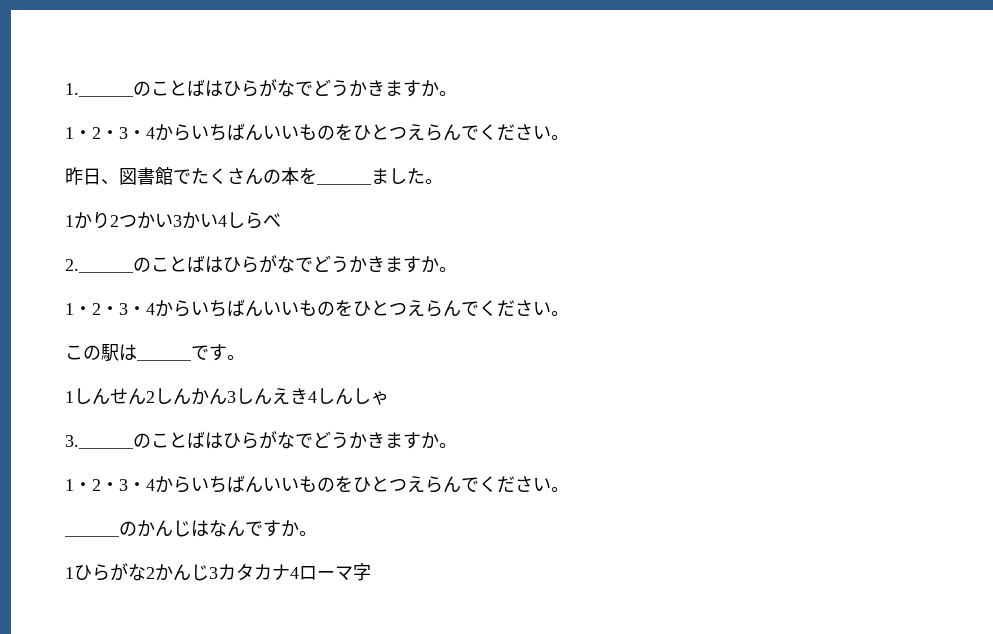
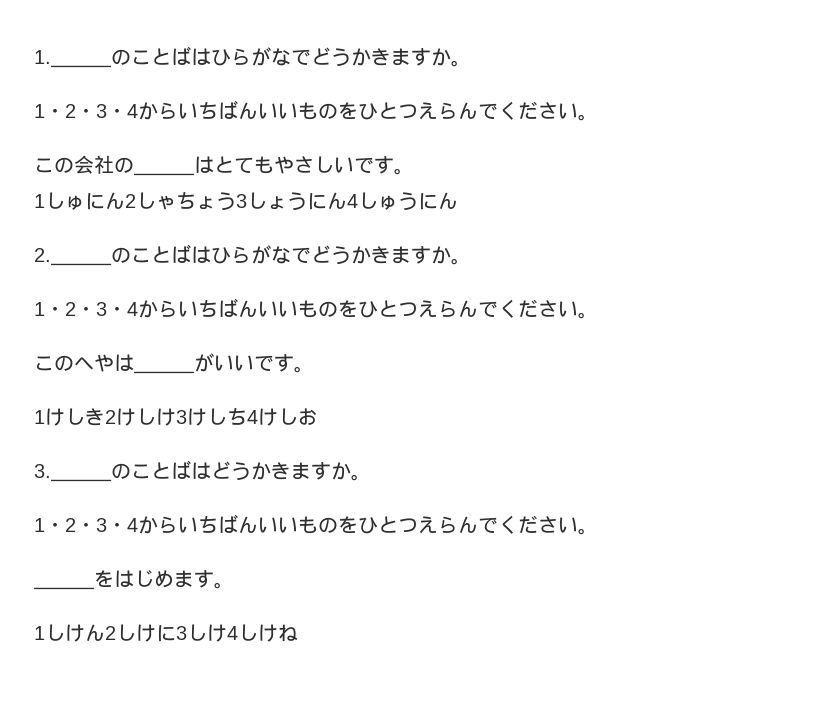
[65,167,443,185] [65,212,281,229] 昨日、図書館でたくさんの本を＿＿＿ました。 // 1かり2つかい3かい4しらべ -> [34,155,414,176] [34,191,458,211] この会社の＿＿＿はとてもやさしいです。 // 1しゅにん2しゃちょう3しょうにん4しゅうにん
[101,344,119,362] 駅 -> [74,354,114,372] へや
[191,344,245,361] [65,388,389,405] です。 // 1しんせん2しんかん3しんえき4しんしゃ -> [194,353,314,373] [34,407,318,426] がいいです。 // 1けしき2けしけ3けしち4けしお
[223,431,313,449] ひらがなで -> (211, 471) none
[119,520,317,537] [65,563,371,581] のかんじはなんですか。 // 1ひらがな2かんじ3カタカナ4ローマ字 -> [94,570,234,589] [34,624,298,642] をはじめます。 // 1しけん2しけに3しけ4しけね

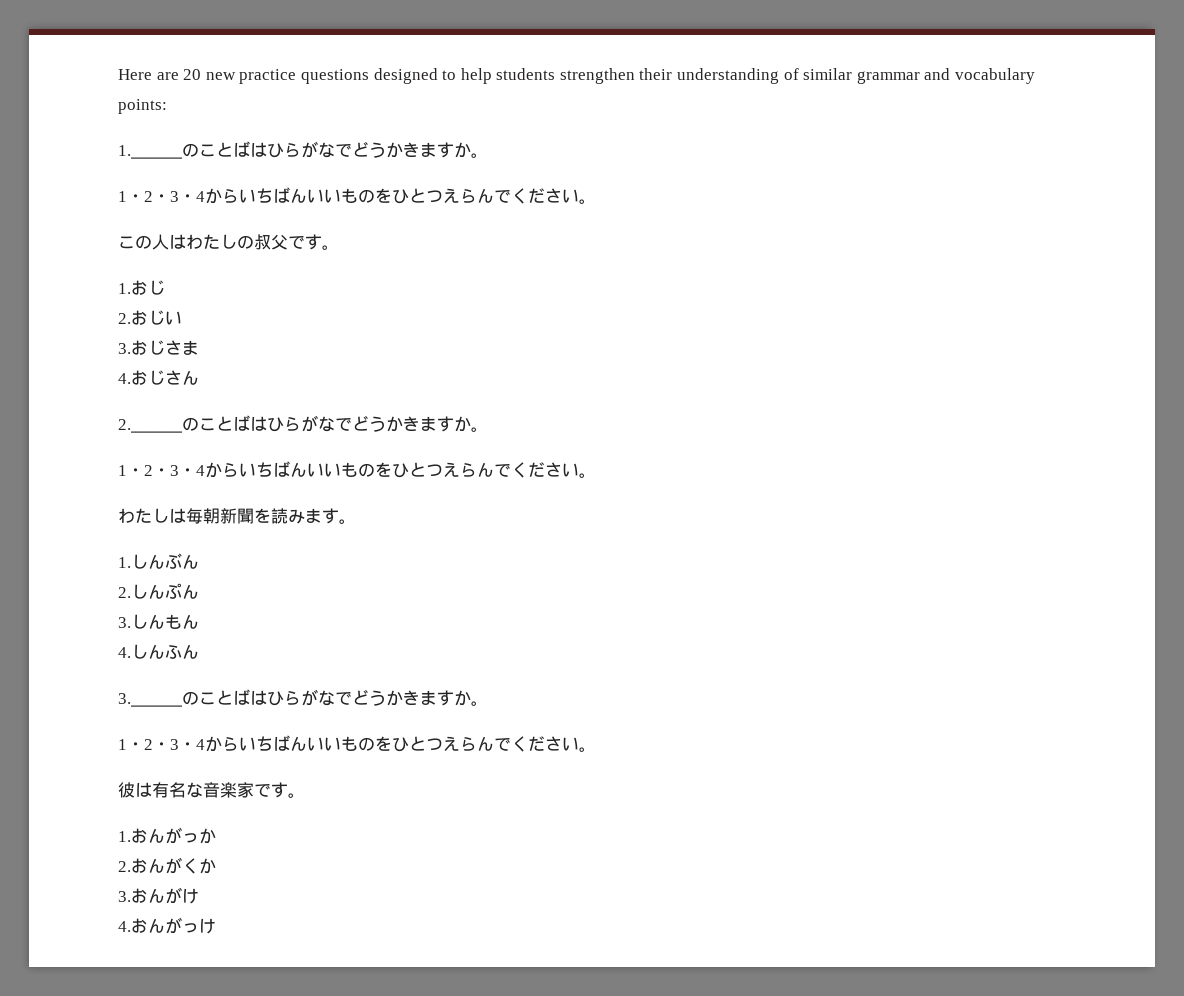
(34, 57) none -> [118,68,1036,84] [118,99,167,114] Here are 20 new practice questions designed to help students strengthen their understanding of similar grammar and vocabulary points: //
[74,155,414,176] [34,191,438,211] 会社の＿＿＿はとてもやさしいです。 // 1しゅにん2しゃちょう3しょうにん4しゅうに -> [152,234,339,250] [118,280,165,295] [118,310,182,325] [118,340,199,355] [118,370,182,385] 人はわたしの叔父です。 // 1.おじ // 2.おじい // 3.おじさま // 4.おじさ
[34,353,314,374] [34,407,318,426] このへやは＿＿＿がいいです。 // 1けしき2けしけ3けしち4けしお -> [118,508,356,524] [118,553,199,569] [118,583,199,599] [118,614,199,629] [118,644,199,659] わたしは毎朝新聞を読みます。 // 1.しんぶん // 2.しんぷん // 3.しんもん // 4.しんふん
(211, 471) none -> [267,689,352,706] ひらがなで
[34,570,234,590] [34,624,298,642] ＿＿＿をはじめます。 // 1しけん2しけに3しけ4しけね -> [118,782,305,798] [118,827,216,844] [118,857,216,874] [118,887,199,904] [118,917,216,934] 彼は有名な音楽家です。 // 1.おんがっか // 2.おんがくか // 3.おんがけ // 4.おんがっけ

